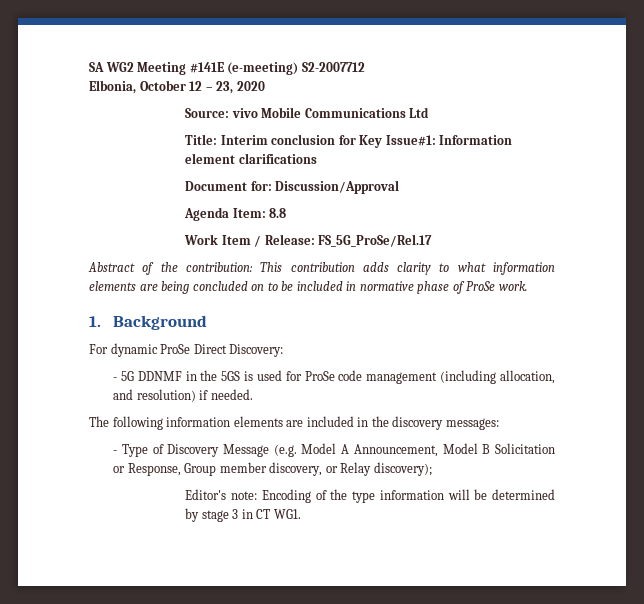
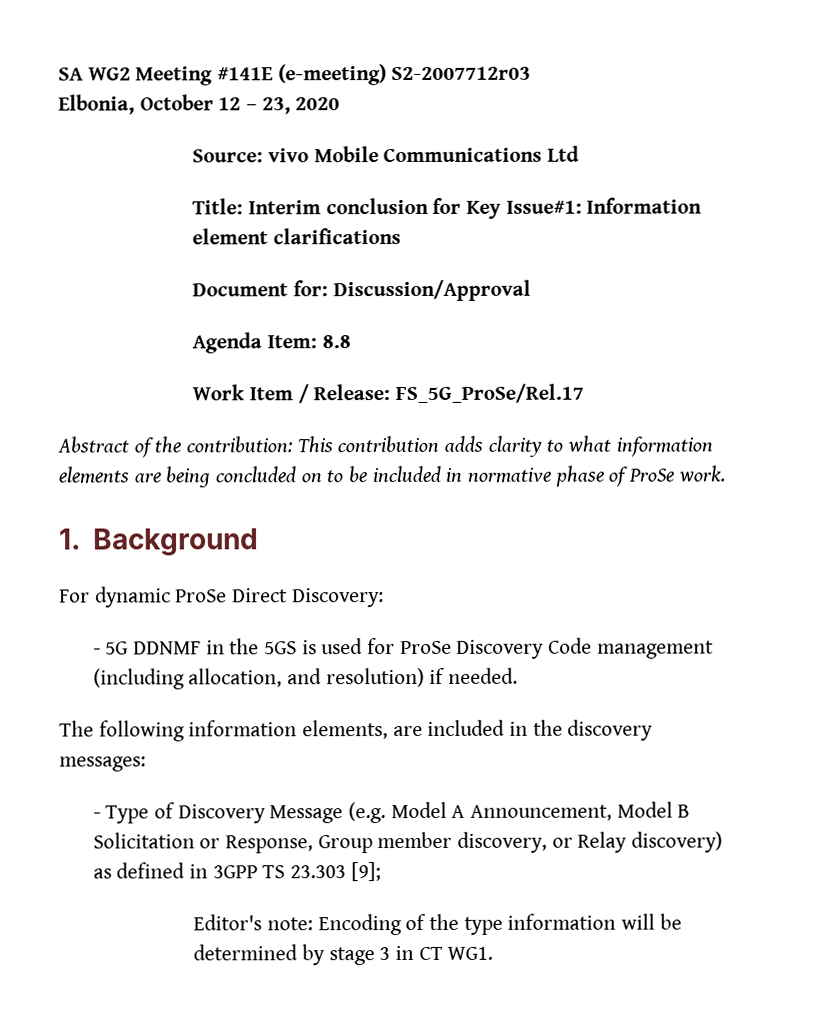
[301,62,365,72] S2-2007712 -> [391,66,532,81] S2-2007712r03
[338,370,363,381] code -> [456,637,592,659] Discovery Code
[233,416,283,427] elements -> [302,720,389,740] elements,
[373,462,432,476] discovery); -> [630,831,723,853] [92,862,381,882] discovery) as defined in 3GPP TS 23.303 [9];

